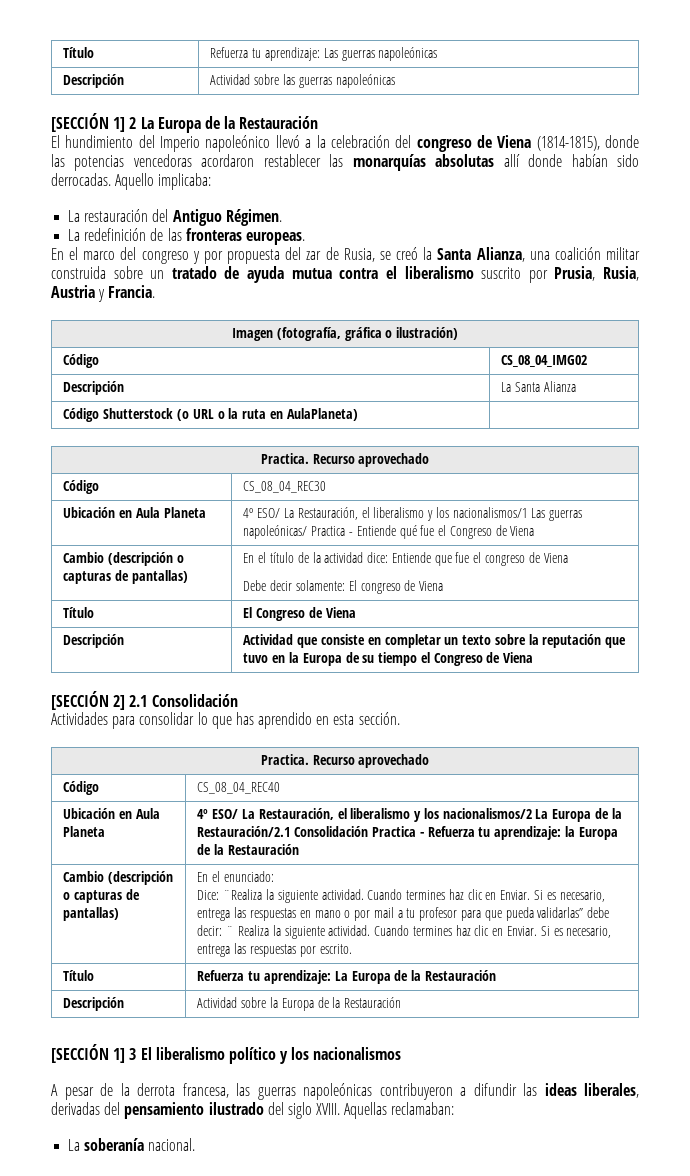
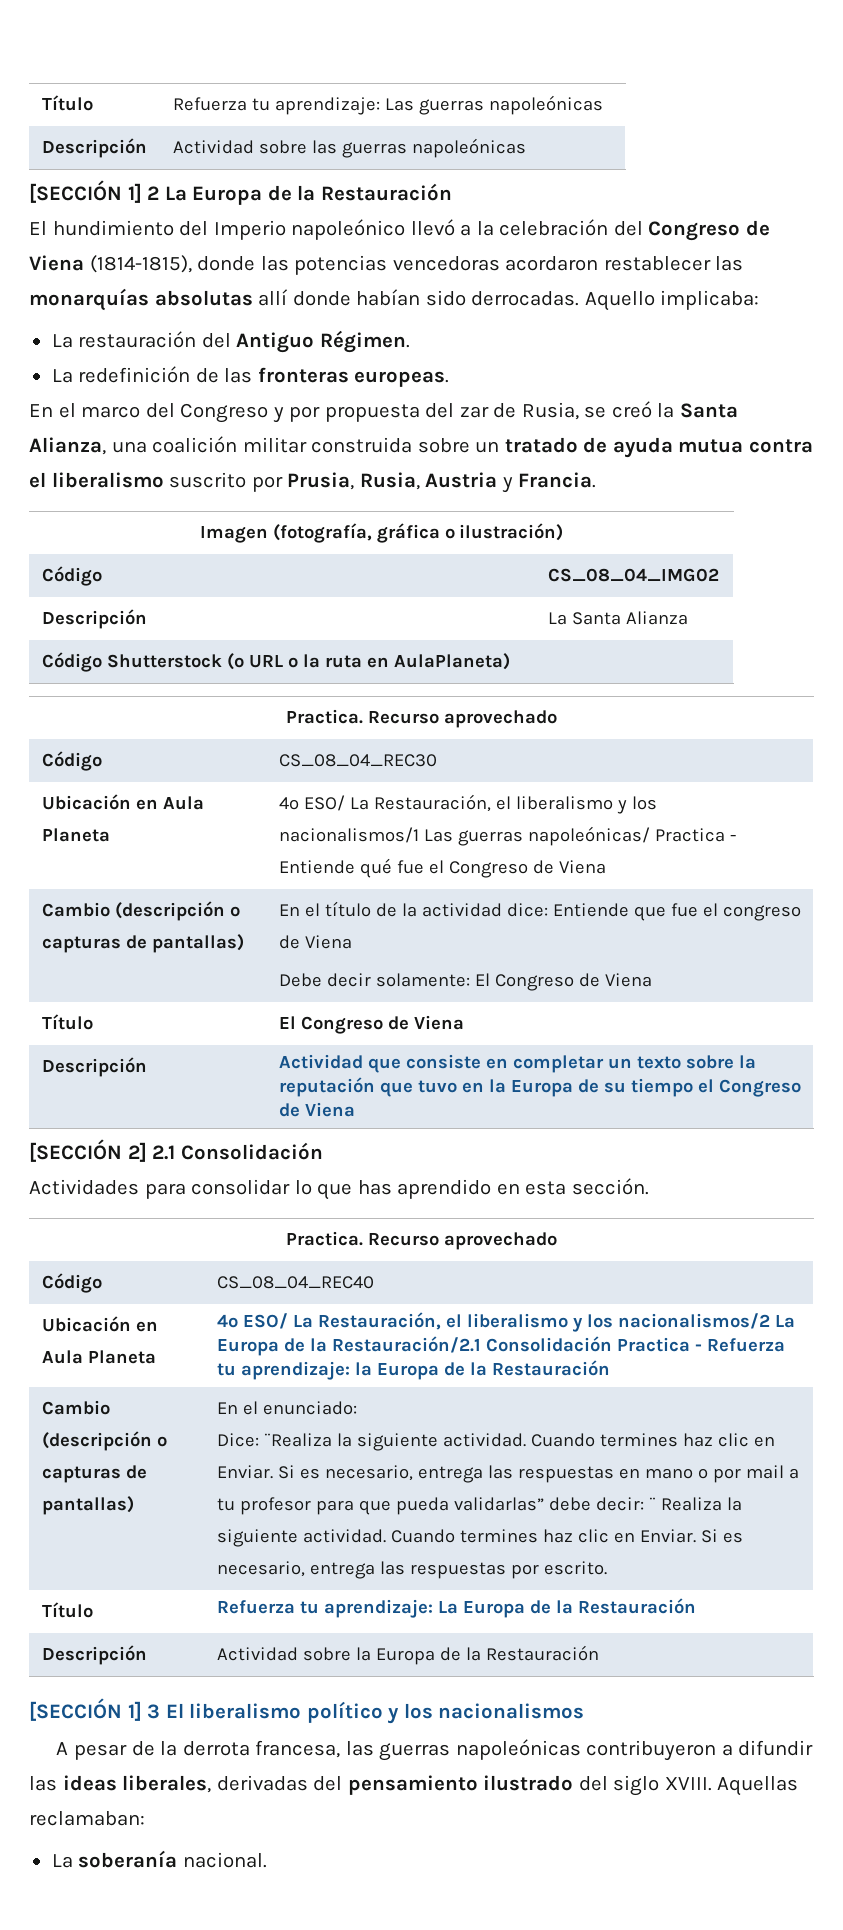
[416,139,472,152] congreso -> [648,221,741,241] Congreso
[141,251,189,264] congreso -> [180,403,269,423] Congreso
[360,583,401,594] congreso -> [494,974,574,991] Congreso

